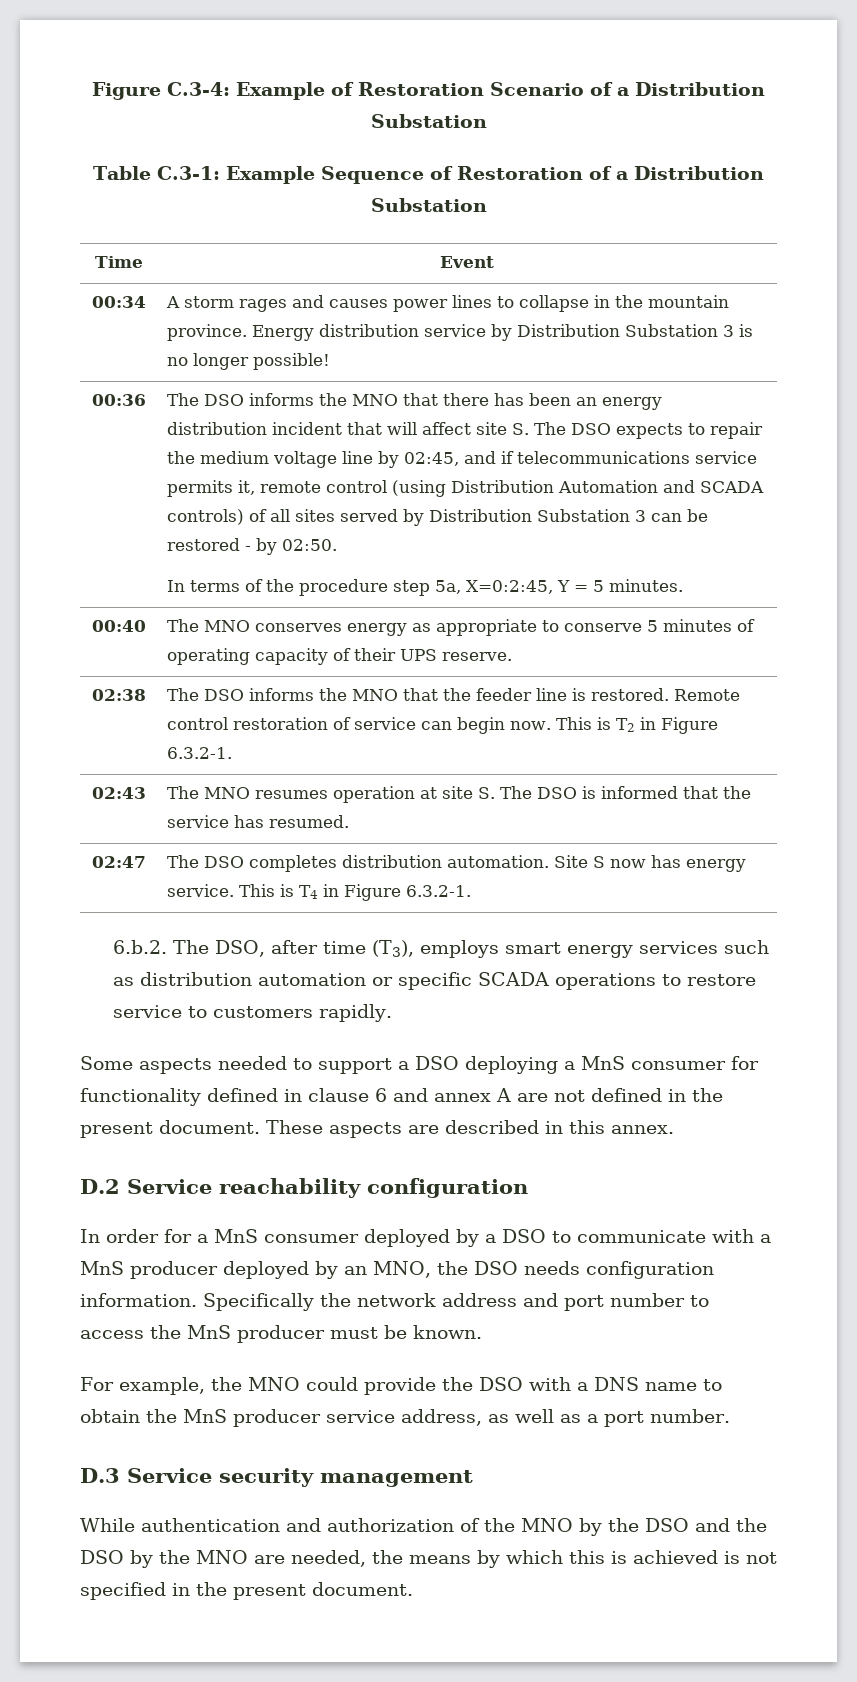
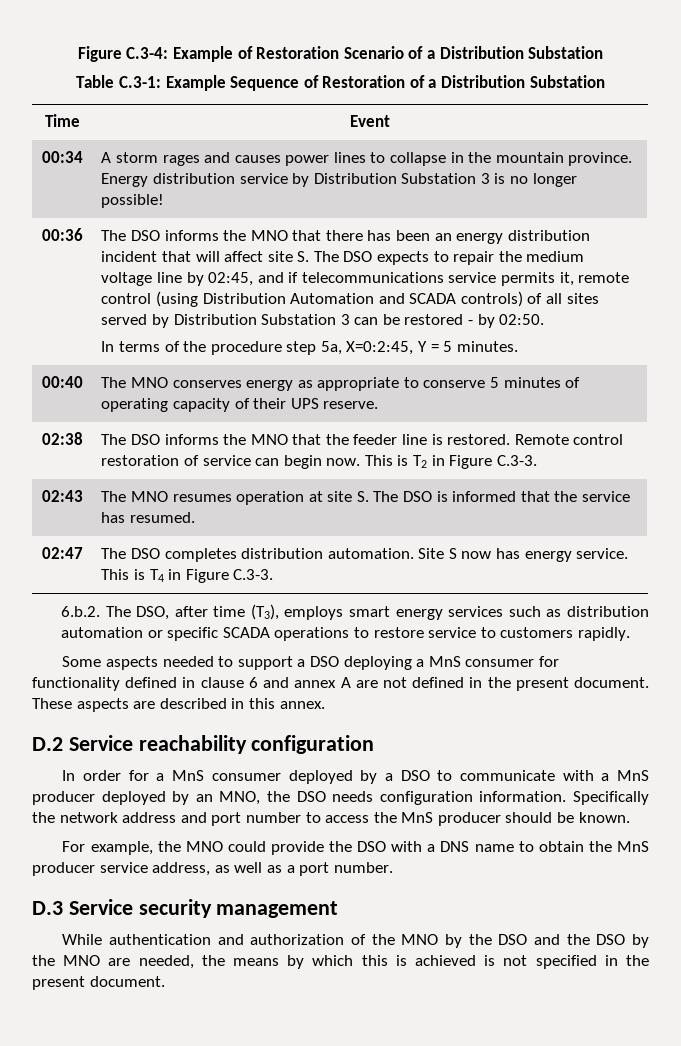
[166,747,232,759] 6.3.2-1. -> [496,455,537,466] C.3-3.
[405,885,471,897] 6.3.2-1. -> [233,569,274,580] C.3-3.
[330,1327,378,1339] must -> [505,812,553,823] should

